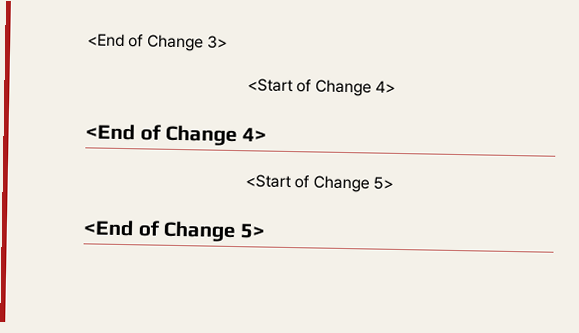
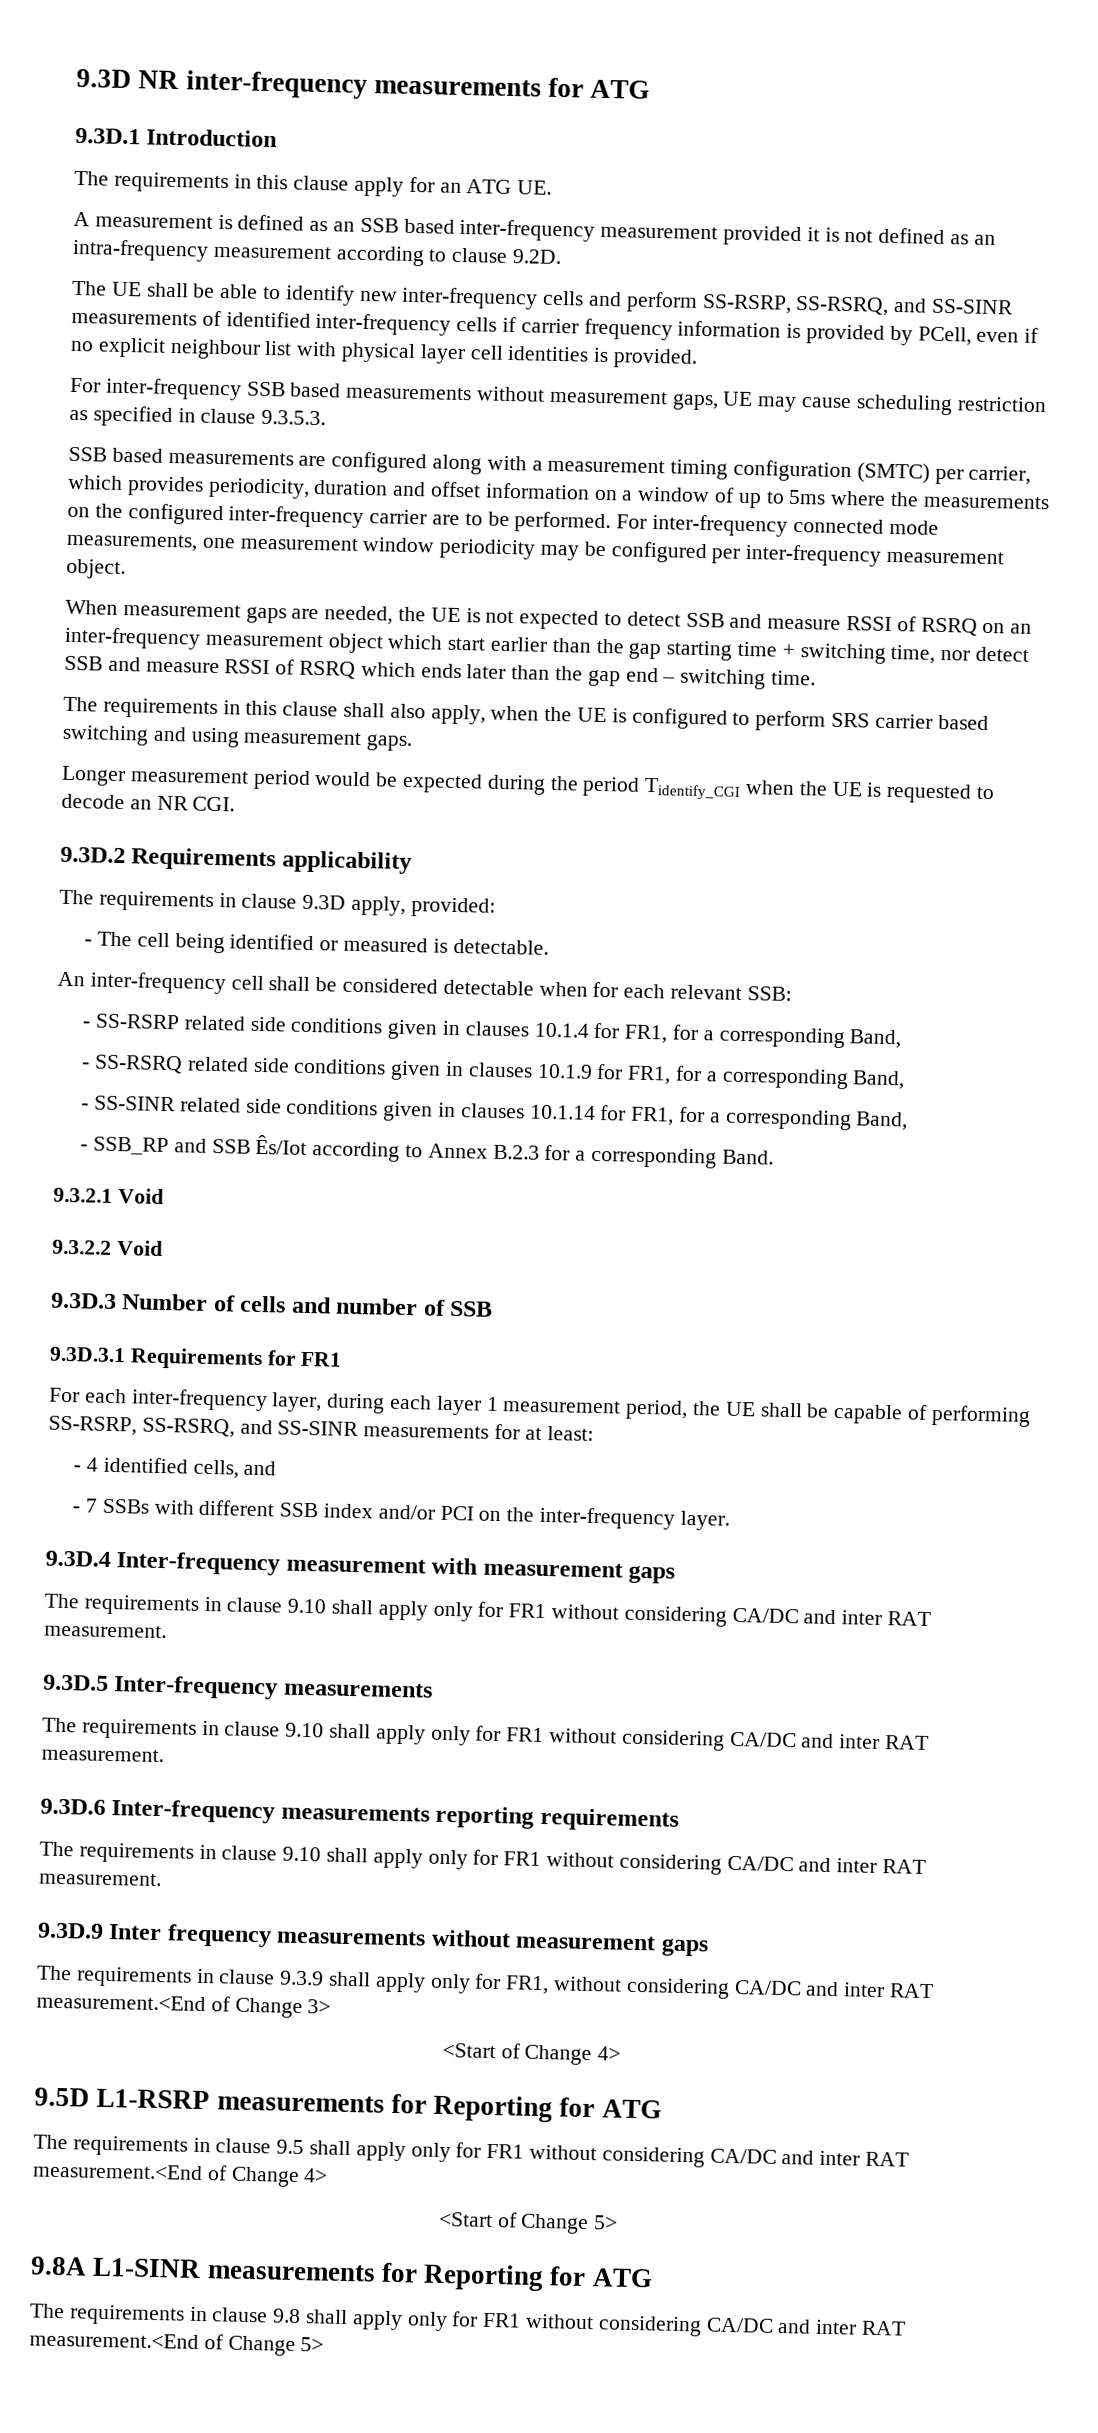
[87,33,125,48] <End -> [76,68,651,99] [75,127,278,148] [74,170,553,197] [73,211,996,247] [72,238,563,267] [72,280,1015,316] [71,310,1040,346] [70,337,699,369] [70,377,1047,416] [69,405,327,428] [68,446,1032,485] [68,474,1050,510] [67,503,939,537] [66,532,1005,567] [66,558,126,580] [65,599,1033,636] [64,626,1030,664] [64,655,817,690] [63,696,989,732] [62,724,413,752] [61,765,996,804] [61,793,236,812] [60,846,412,875] [59,889,496,918] [84,931,549,955] [57,971,792,1001] [82,1013,902,1049] [81,1054,906,1090] [81,1095,909,1131] [80,1134,774,1169] [53,1187,164,1204] [52,1239,163,1256] [50,1292,494,1317] [49,1346,343,1371] [49,1387,1031,1428] [48,1415,594,1441] [73,1456,277,1479] [72,1498,730,1531] [45,1550,676,1584] [44,1593,932,1627] [44,1623,167,1639] [43,1674,433,1700] [42,1717,930,1751] [41,1747,164,1763] [40,1798,679,1832] [39,1841,927,1875] [39,1871,162,1887] [37,1922,709,1957] [37,1965,935,1999] [36,1993,206,2012] 9.3D NR inter-frequency measurements for ATG // 9.3D.1 Introduction // The requirements in this clause apply for an ATG UE. // A measurement is defined as an SSB based inter-frequency measurement provided it is not defined as an intra-frequency measurement according to clause 9.2D. // The UE shall be able to identify new inter-frequency cells and perform SS-RSRP, SS-RSRQ, and SS-SINR measurements of identified inter-frequency cells if carrier frequency information is provided by PCell, even if no explicit neighbour list with physical layer cell identities is provided. // For inter-frequency SSB based measurements without measurement gaps, UE may cause scheduling restriction as specified in clause 9.3.5.3. // SSB based measurements are configured along with a measurement timing configuration (SMTC) per carrier, which provides periodicity, duration and offset information on a window of up to 5ms where the measurements on the configured inter-frequency carrier are to be performed. For inter-frequency connected mode measurements, one measurement window periodicity may be configured per inter-frequency measurement object. // When measurement gaps are needed, the UE is not expected to detect SSB and measure RSSI of RSRQ on an inter-frequency measurement object which start earlier than the gap starting time + switching time, nor detect SSB and measure RSSI of RSRQ which ends later than the gap end – switching time. // The requirements in this clause shall also apply, when the UE is configured to perform SRS carrier based switching and using measurement gaps. // Longer measurement period would be expected during the period Tidentify_CGI when the UE is requested to decode an NR CGI. // 9.3D.2 Requirements applicability // The requirements in clause 9.3D apply, provided: // - The cell being identified or measured is detectable. // An inter-frequency cell shall be considered detectable when for each relevant SSB: // - SS-RSRP related side conditions given in clauses 10.1.4 for FR1, for a corresponding Band, // - SS-RSRQ related side conditions given in clauses 10.1.9 for FR1, for a corresponding Band, // - SS-SINR related side conditions given in clauses 10.1.14 for FR1, for a corresponding Band, // - SSB_RP and SSB Ês/Iot according to Annex B.2.3 for a corresponding Band. // 9.3.2.1 Void // 9.3.2.2 Void // 9.3D.3 Number of cells and number of SSB // 9.3D.3.1 Requirements for FR1 // For each inter-frequency layer, during each layer 1 measurement period, the UE shall be capable of performing SS-RSRP, SS-RSRQ, and SS-SINR measurements for at least: // - 4 identified cells, and // - 7 SSBs with different SSB index and/or PCI on the inter-frequency layer. // 9.3D.4 Inter-frequency measurement with measurement gaps // The requirements in clause 9.10 shall apply only for FR1 without considering CA/DC and inter RAT measurement. // 9.3D.5 Inter-frequency measurements // The requirements in clause 9.10 shall apply only for FR1 without considering CA/DC and inter RAT measurement. // 9.3D.6 Inter-frequency measurements reporting requirements // The requirements in clause 9.10 shall apply only for FR1 without considering CA/DC and inter RAT measurement. // 9.3D.9 Inter frequency measurements without measurement gaps // The requirements in clause 9.3.9 shall apply only for FR1, without considering CA/DC and inter RAT measurement.<End
[85,123,135,141] <End -> [34,2087,662,2123] [33,2134,910,2168] [32,2162,203,2180] 9.5D L1-RSRP measurements for Reporting for ATG // The requirements in clause 9.5 shall apply only for FR1 without considering CA/DC and inter RAT measurement.<End
[83,219,134,237] <End -> [30,2256,653,2292] [30,2303,907,2337] [29,2331,199,2349] 9.8A L1-SINR measurements for Reporting for ATG // The requirements in clause 9.8 shall apply only for FR1 without considering CA/DC and inter RAT measurement.<End

